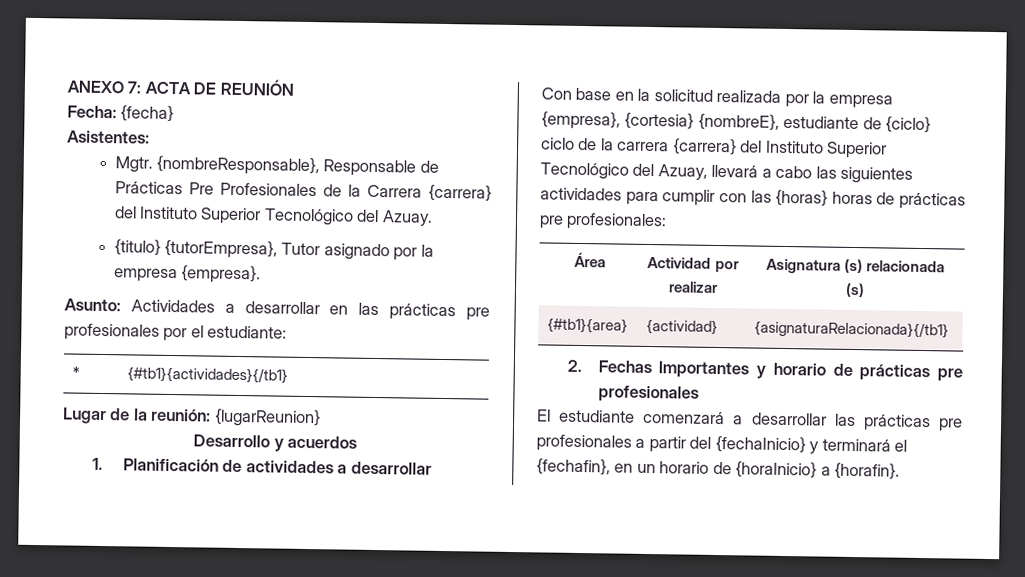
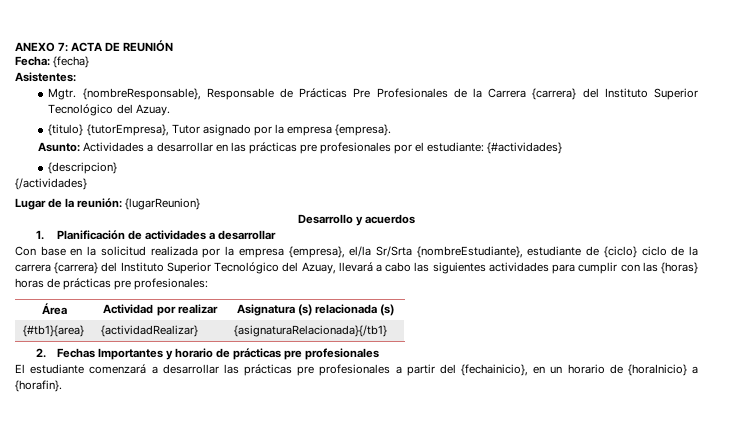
[72,366,81,378] [127,366,289,384] // * | {#tb1}{actividades}{/tb1} -> [487,142,563,154] [48,162,118,174] [15,178,87,190] {#actividades} // {descripcion} // {/actividades}
[624,112,780,131] {cortesia} {nombreE}, -> [349,246,523,258] el/la Sr/Srta {nombreEstudiante},
[646,318,719,336] {actividad} -> [101,325,199,337] {actividadRealizar}
[714,435,908,455] [536,458,611,476] {fechaInicio} y terminará el {fechafin}, -> [461,364,529,376] {fechainicio},

